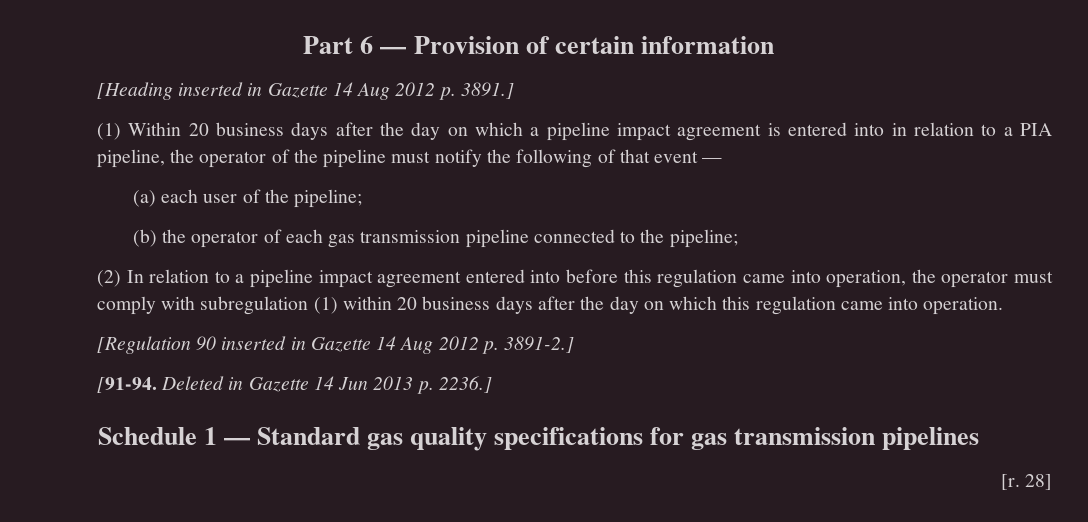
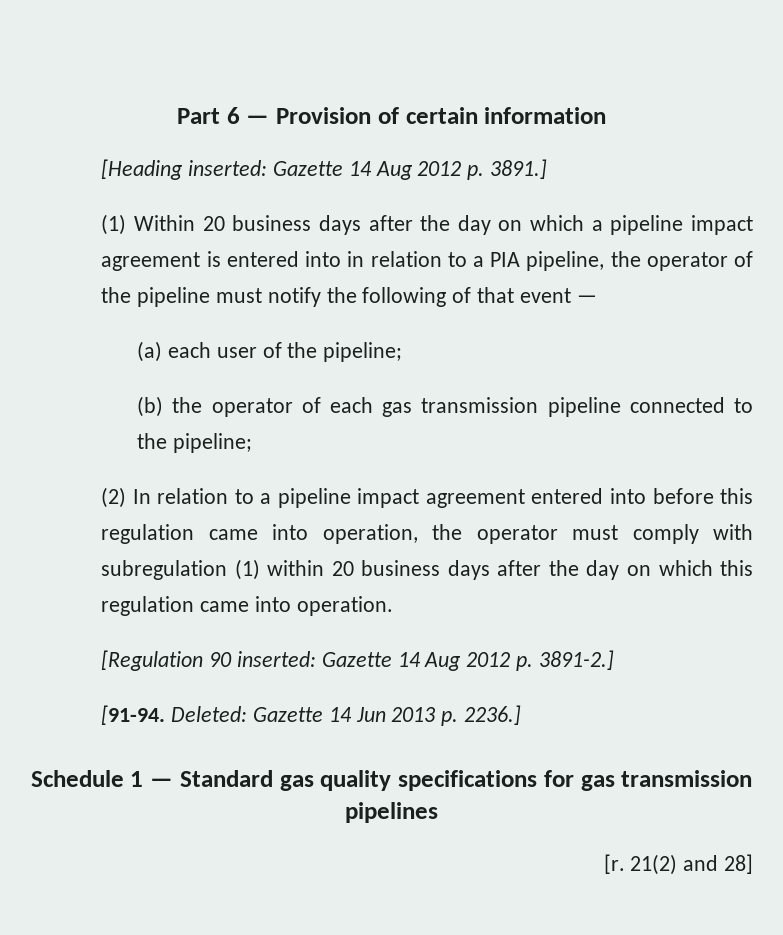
[178,82,263,96] inserted in -> [188,160,268,176] inserted:
[221,336,306,350] inserted in -> [237,651,317,667] inserted:
[161,376,244,390] Deleted in -> [171,706,248,722] Deleted:
(1020, 482) none -> [630,854,719,875] 21(2) and

